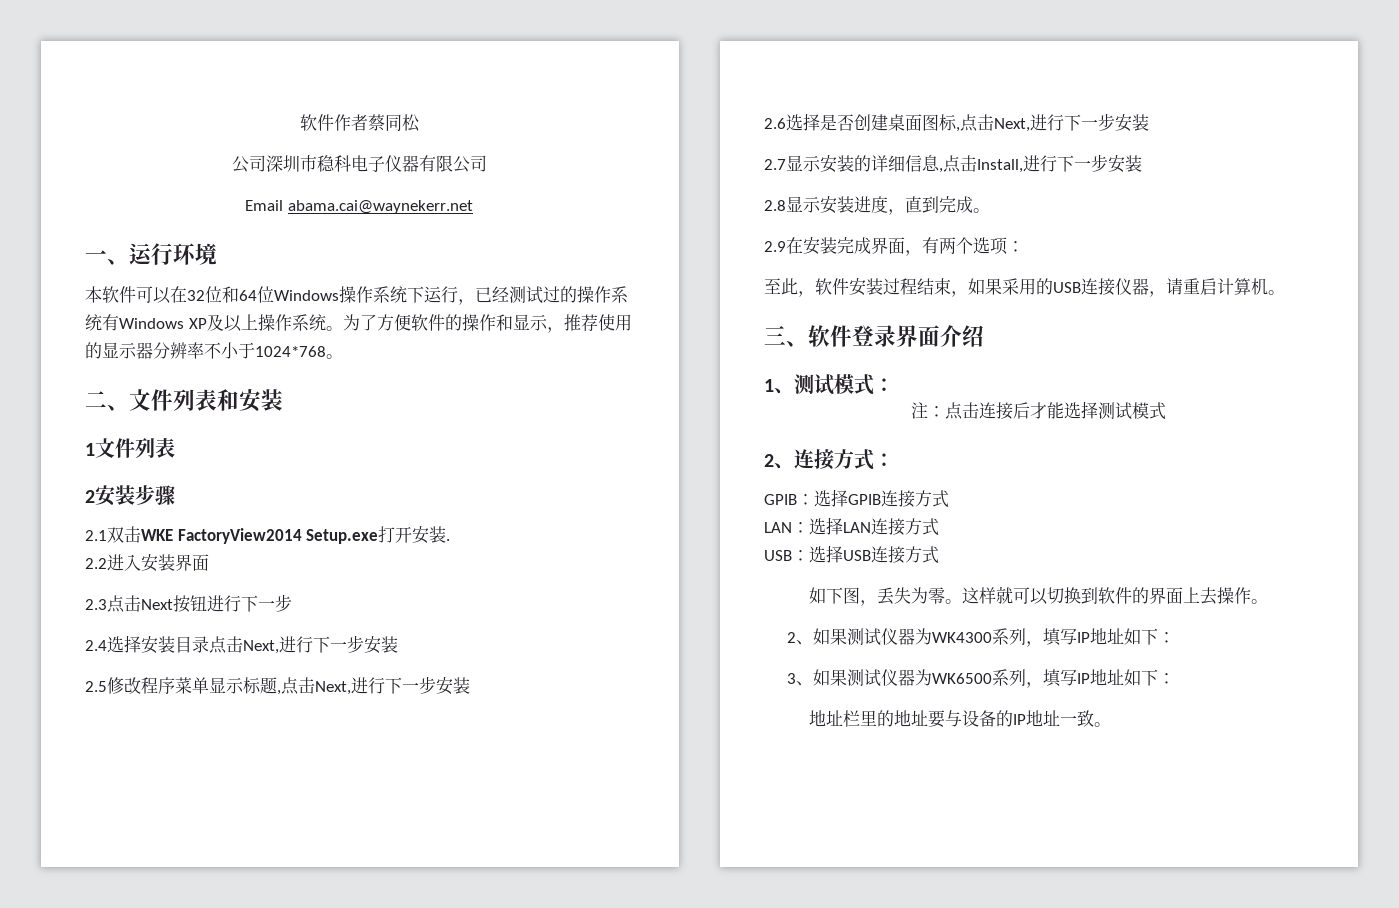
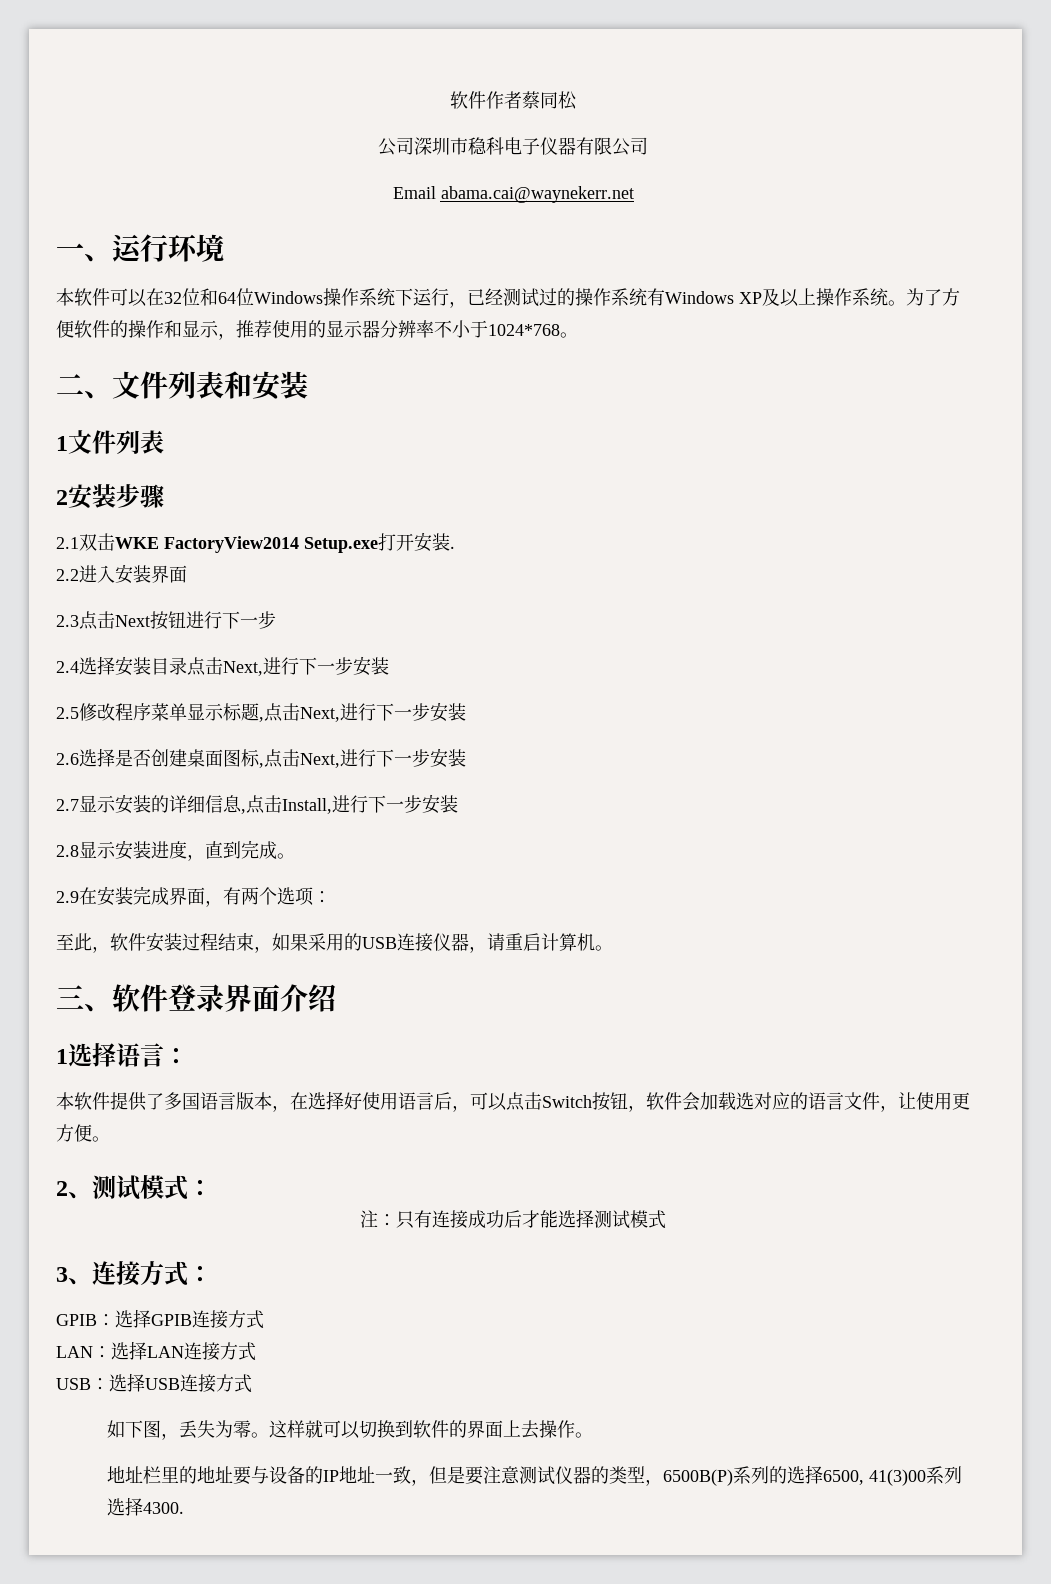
(774, 385) none -> [68,1043,188,1067] [56,1091,970,1112] [56,1124,110,1142] [56,1181,68,1196] 选择语言： // 本软件提供了多国语言版本，在选择好使用语言后，可以点击Switch按钮，软件会加载选对应的语言文件，让使用更方便。 // 2
[944,402,1013,420] 点击连接 -> [396,1210,504,1229] 只有连接成功
[764,454,774,467] 2 -> [56,1267,68,1282] 3
[786,628,1175,647] [786,669,1175,688] // 2、如果测试仪器为WK4300系列，填写IP地址如下： // 3、如果测试仪器为WK6500系列，填写IP地址如下： -> (593, 1435) none
[1094,722,1112,727] 。 -> [410,1465,962,1486] [106,1497,184,1516] ，但是要注意测试仪器的类型，6500B(P)系列的选择6500, 41(3)00系列选择4300.

